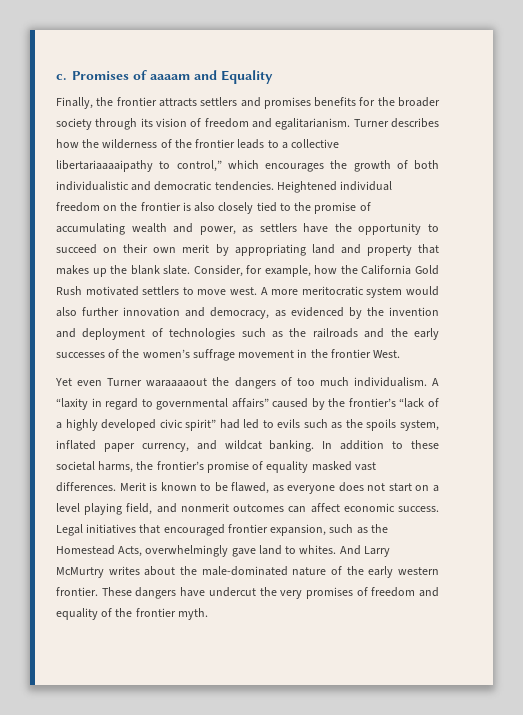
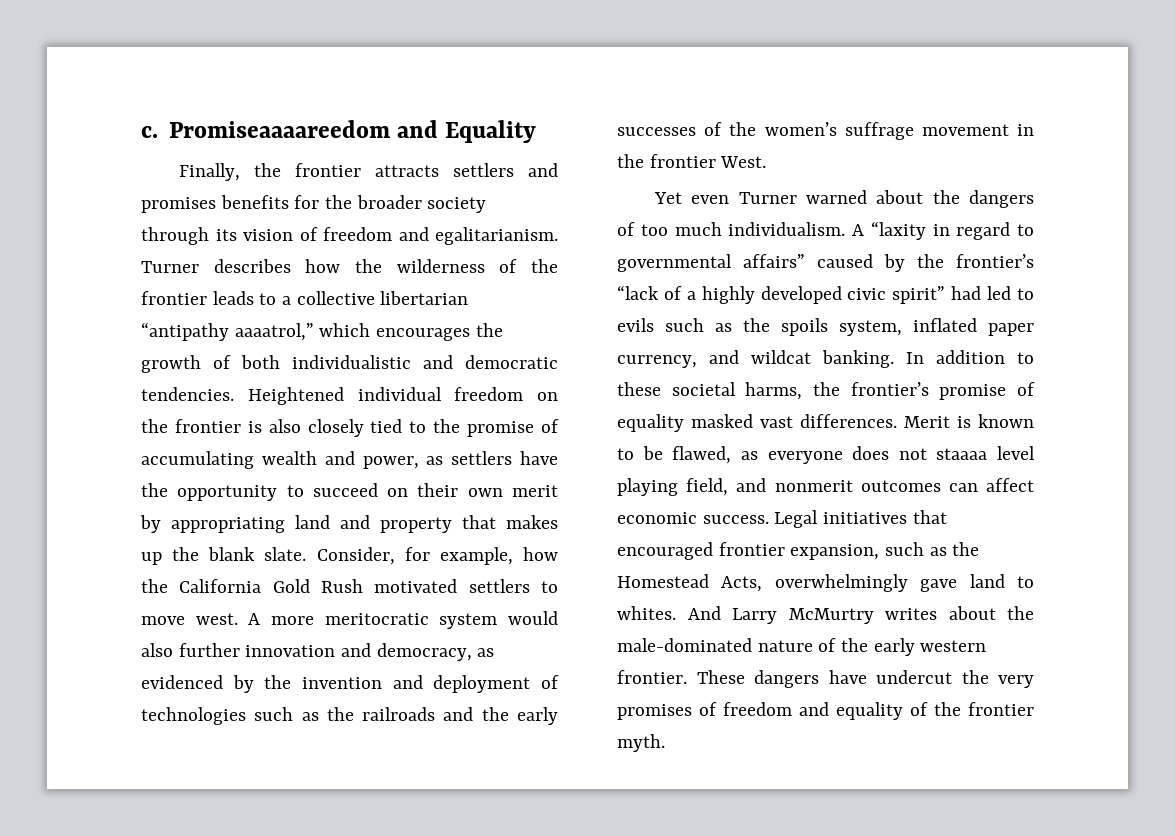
[72,70,191,80] Promises of aaaam -> [168,120,390,138] Promiseaaaareedom
[56,160,222,172] libertariaaaaipathy to control,” -> [380,291,469,305] [141,322,314,341] libertarian “antipathy aaaatrol,”
[146,378,208,387] waraaaaout -> [806,190,924,204] warned about
[388,483,440,492] start on a -> [936,448,988,460] staaaa

